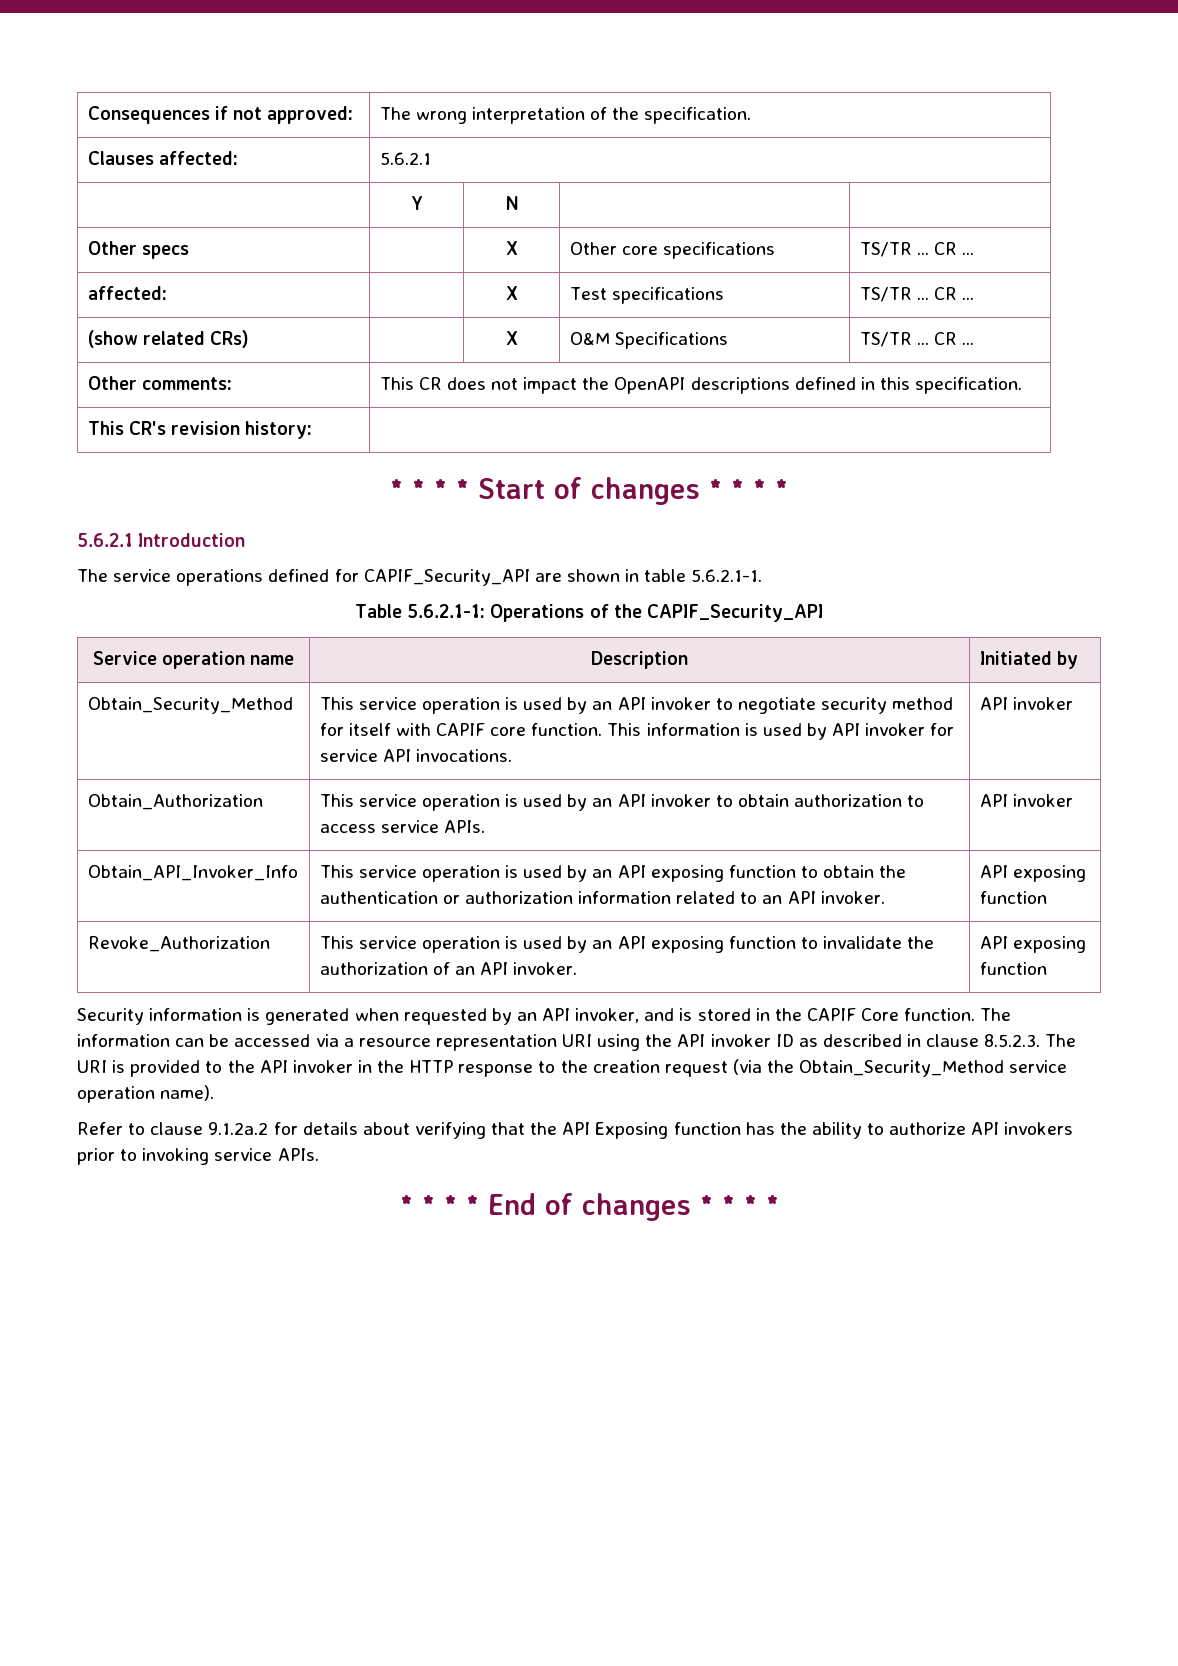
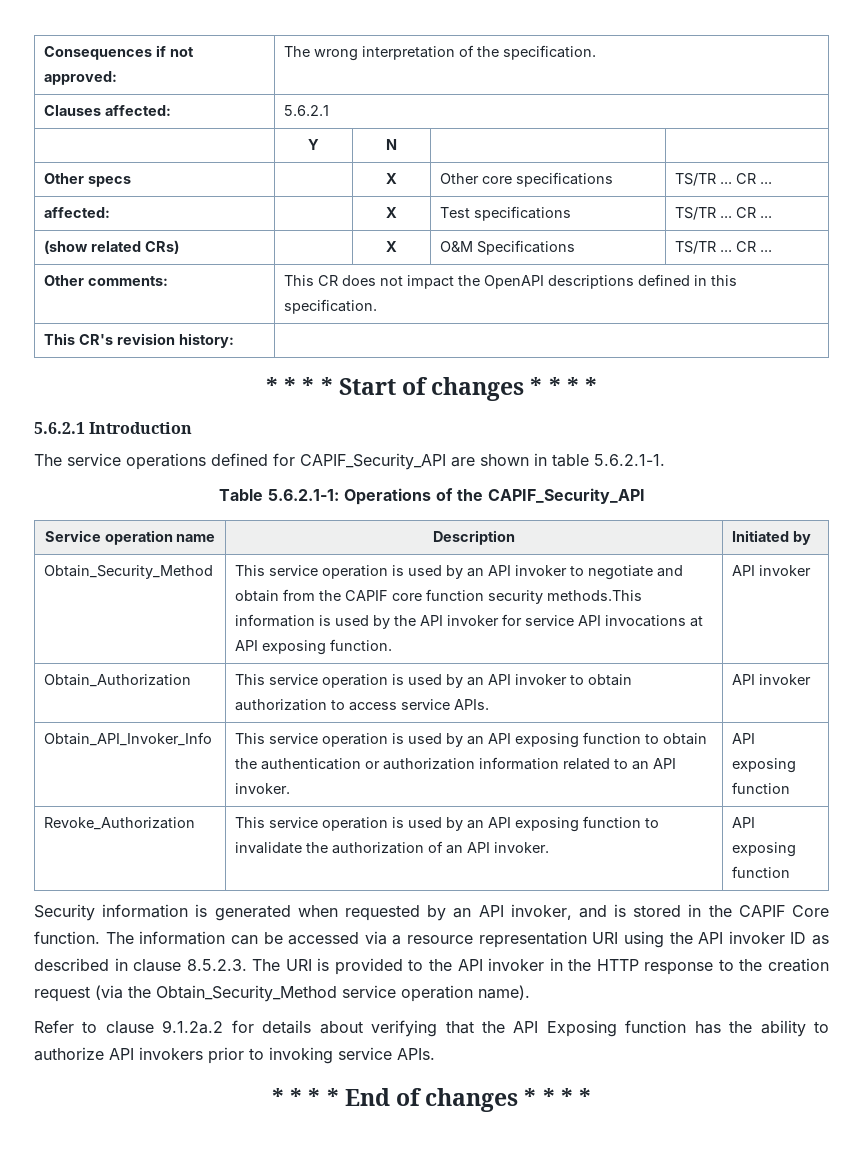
[821,697,954,714] [319,723,642,736] security method for itself with CAPIF core function. This -> [657,565,684,577] [235,589,643,604] and obtain from the CAPIF core function security methods.This
(827, 731) none -> [394,615,417,626] the
[415,749,512,762] invocations. -> [605,615,704,627] [235,639,393,655] invocations at API exposing function.

